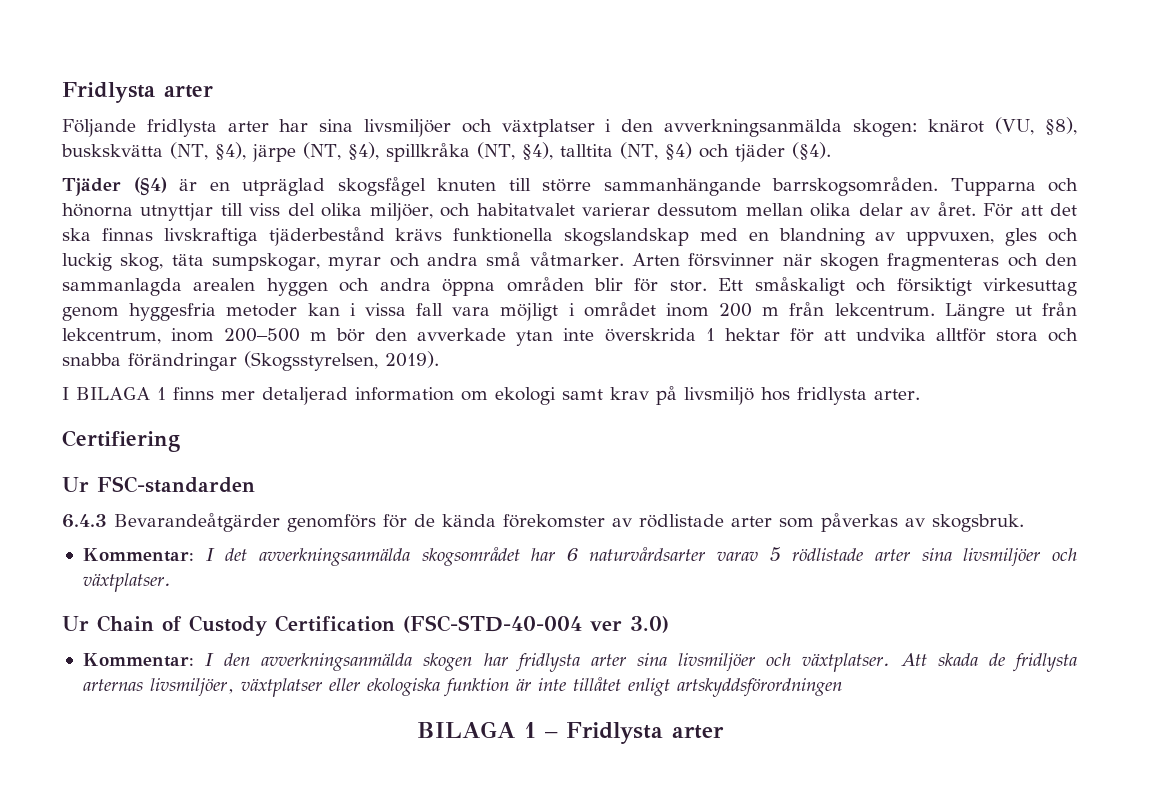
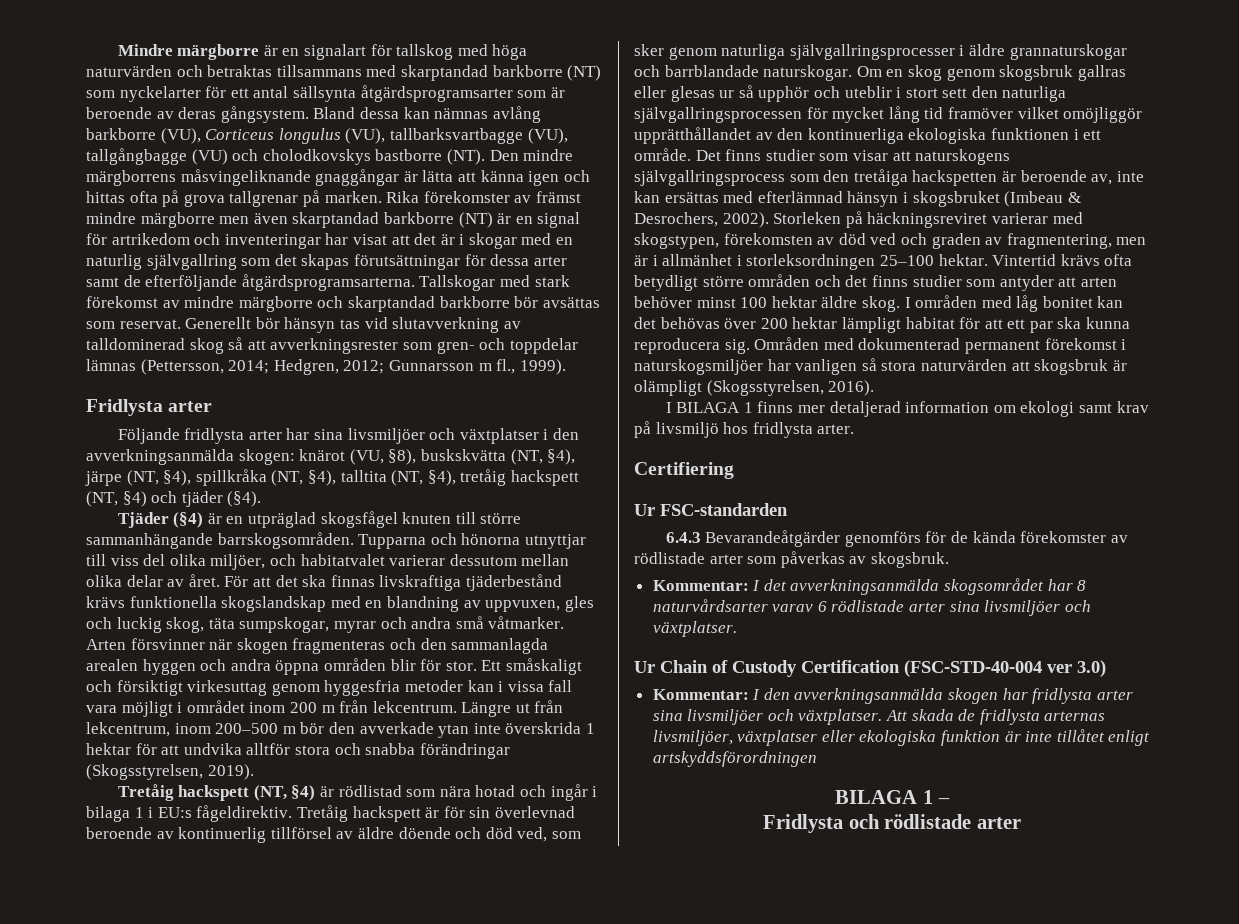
(62, 92) none -> [117,44,528,60] [86,65,602,81] [86,85,565,102] [86,106,541,123] [86,128,568,144] [86,148,574,165] [86,169,590,186] [86,190,581,207] [86,212,581,228] [86,233,574,249] [86,254,567,270] [86,274,570,291] [86,296,600,312] [86,317,521,333] [86,337,578,354] [86,359,566,375] Mindre märgborre är en signalart för tallskog med höga naturvärden och betraktas tillsammans med skarptandad barkborre (NT) som nyckelarter för ett antal sällsynta åtgärdsprogramsarter som är beroende av deras gångsystem. Bland dessa kan nämnas avlång barkborre (VU), Corticeus longulus (VU), tallbarksvartbagge (VU), tallgångbagge (VU) och cholodkovskys bastborre (NT). Den mindre märgborrens måsvingeliknande gnaggångar är lätta att känna igen och hittas ofta på grova tallgrenar på marken. Rika förekomster av främst mindre märgborre men även skarptandad barkborre (NT) är en signal för artrikedom och inventeringar har visat att det är i skogar med en naturlig självgallring som det skapas förutsättningar för dessa arter samt de efterföljande åtgärdsprogramsarterna. Tallskogar med stark förekomst av mindre märgborre och skarptandad barkborre bör avsättas som reservat. Generellt bör hänsyn tas vid slutavverkning av talldominerad skog så att avverkningsrester som gren- och toppdelar lämnas (Pettersson, 2014; Hedgren, 2012; Gunnarsson m fl., 1999). //
(658, 151) none -> [427,469,579,486] [86,491,118,507] §4), tretåig hackspett (NT,
(439, 359) none -> [117,784,598,801] [86,805,575,822] [86,827,581,843] [634,44,1127,60] [634,65,1126,81] [634,85,1067,102] [634,106,1143,123] [634,127,1102,144] [634,148,1011,165] [634,169,1144,186] [634,191,1081,207] [634,211,1083,228] [634,233,1147,249] [634,254,1133,270] [634,274,1117,291] [634,295,1124,312] [634,317,1131,333] [634,337,1127,354] [634,358,1127,375] [634,380,875,396] // Tretåig hackspett (NT, §4) är rödlistad som nära hotad och ingår i bilaga 1 i EU:s fågeldirektiv. Tretåig hackspett är för sin överlevnad beroende av kontinuerlig tillförsel av äldre döende och död ved, som sker genom naturliga självgallringsprocesser i äldre grannaturskogar och barrblandade naturskogar. Om en skog genom skogsbruk gallras eller glesas ur så upphör och uteblir i stort sett den naturliga självgallringsprocessen för mycket lång tid framöver vilket omöjliggör upprätthållandet av den kontinuerliga ekologiska funktionen i ett område. Det finns studier som visar att naturskogens självgallringsprocess som den tretåiga hackspetten är beroende av, inte kan ersättas med efterlämnad hänsyn i skogsbruket (Imbeau & Desrochers, 2002). Storleken på häckningsreviret varierar med skogstypen, förekomsten av död ved och graden av fragmentering, men är i allmänhet i storleksordningen 25–100 hektar. Vintertid krävs ofta betydligt större områden och det finns studier som antyder att arten behöver minst 100 hektar äldre skog. I områden med låg bonitet kan det behövas över 200 hektar lämpligt habitat för att ett par ska kunna reproducera sig. Områden med dokumenterad permanent förekomst i naturskogsmiljöer har vanligen så stora naturvärden att skogsbruk är olämpligt (Skogsstyrelsen, 2016).
[566,548,578,561] 6 -> [1077,580,1087,591] 8
[769,547,781,562] 5 -> [817,601,827,612] 6
[565,722,663,744] Fridlysta -> [763,814,972,833] // Fridlysta och rödlistade

